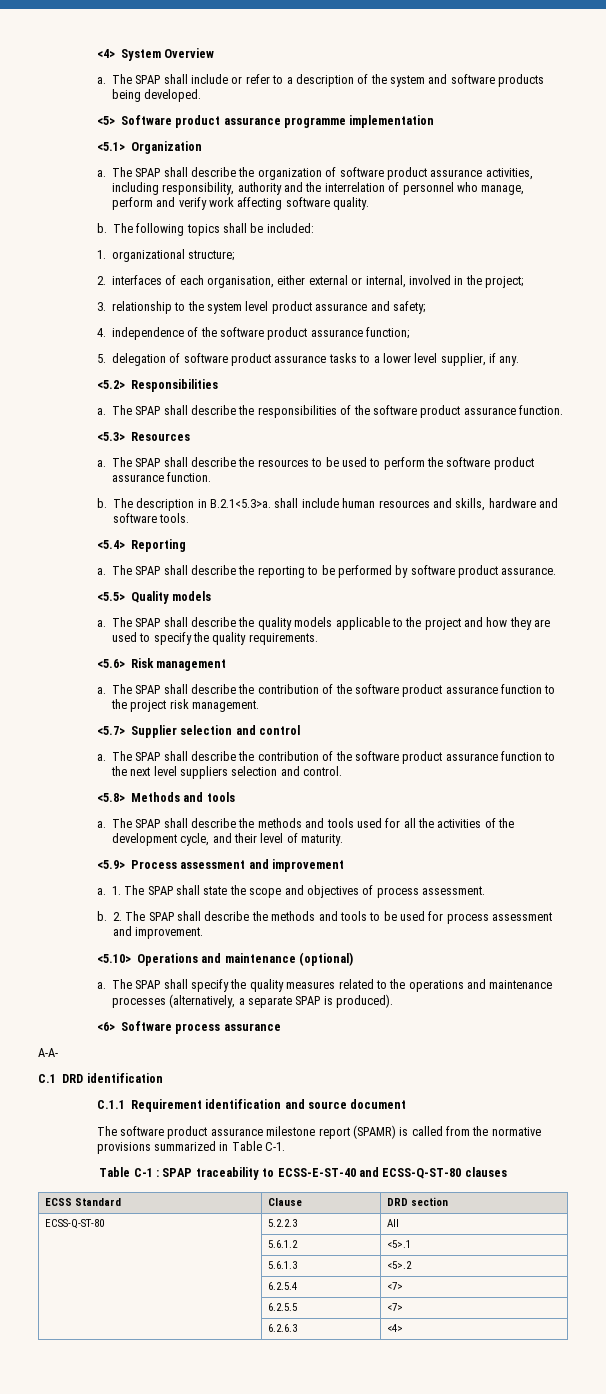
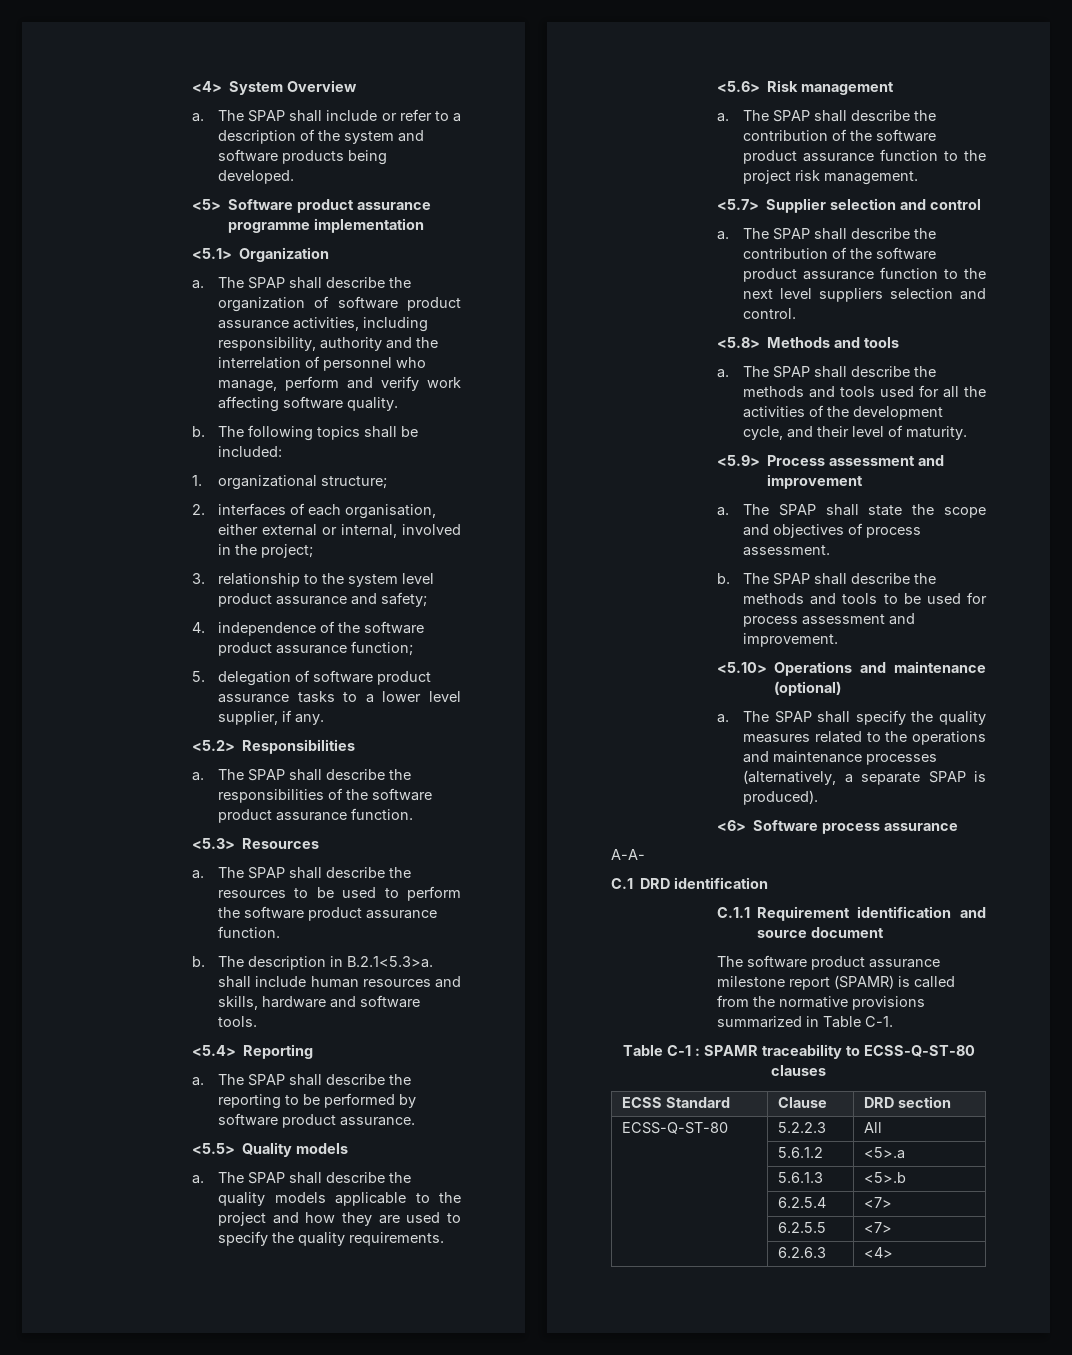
[111,886,121,895] 1. -> (729, 511) none
[112,912,122,921] 2. -> (730, 578) none
[162,1168,193,1177] SPAP -> [703,1045,758,1056] SPAMR
[277,1167,379,1177] ECSS-E-ST-40 and -> (860, 1051) none
[386,1240,411,1248] <5>.1 -> [863,1147,905,1159] <5>.a
[386,1261,412,1269] <5>.2 -> [863,1172,906,1183] <5>.b

